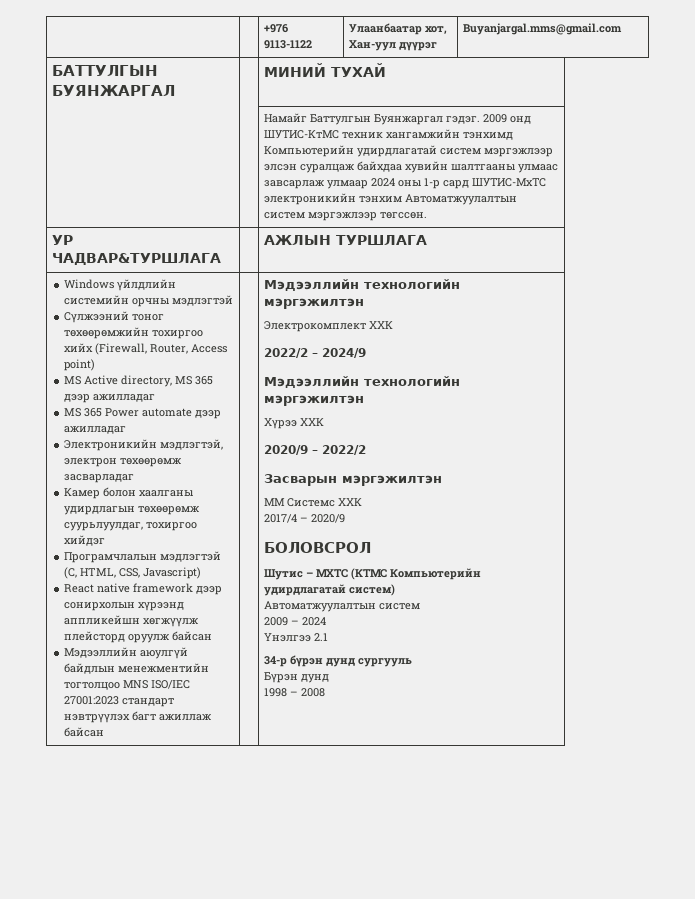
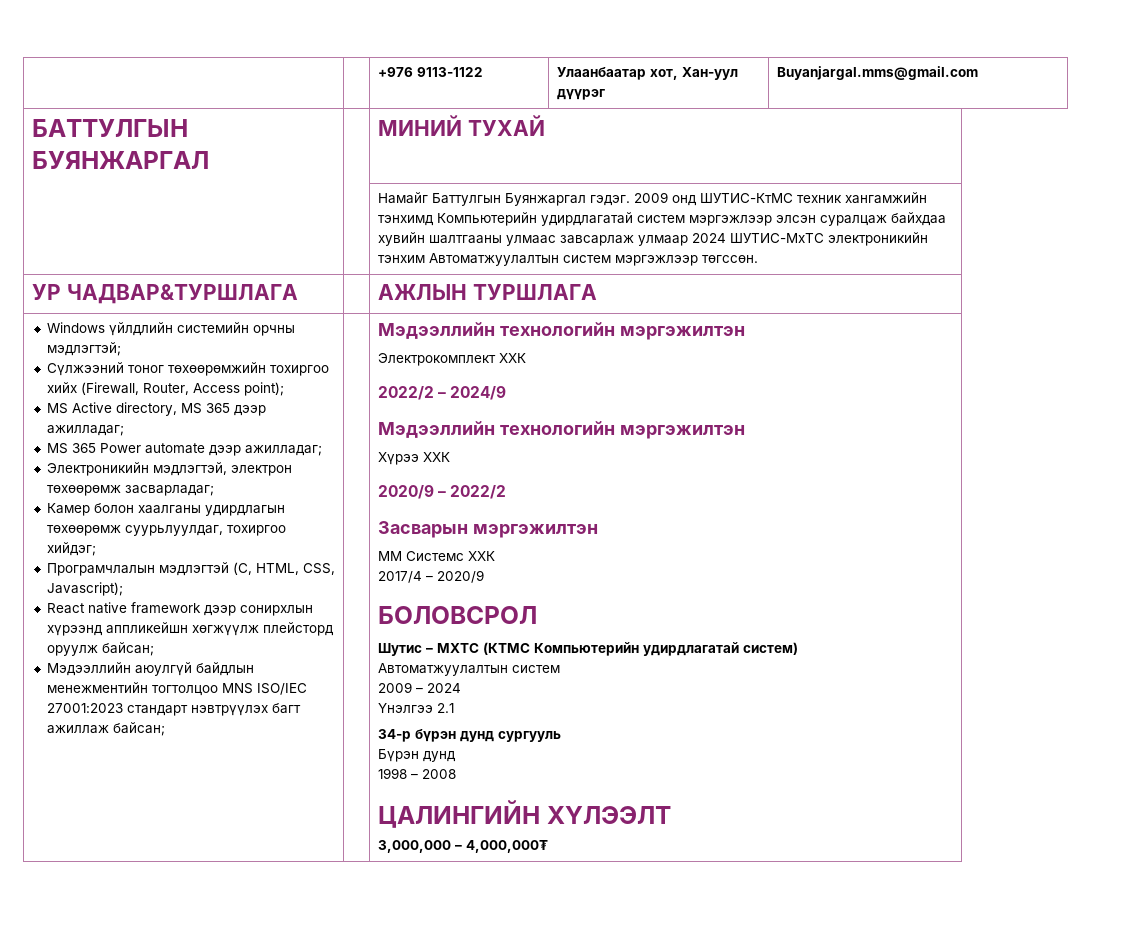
[398,178,470,189] оны 1-р сард -> (727, 238) none
[172,295,234,306] мэдлэгтэй -> [46,342,121,356] мэдлэгтэй;
[64,359,96,371] point) -> [243,382,284,396] point);
[93,394,156,402] ажилладаг -> [46,425,124,436] ажилладаг;
[64,426,127,434] ажилладаг -> [244,445,322,456] ажилладаг;
[64,474,135,483] засварладаг -> [124,485,214,496] засварладаг;
[64,535,106,546] хийдэг -> [46,542,96,556] хийдэг;
[143,567,202,579] Javascript) -> [46,582,123,596] Javascript);
[64,602,136,611] сонирхолын -> [239,605,313,616] сонирхлын
[172,631,213,641] байсан -> [101,642,154,656] байсан;
[64,727,105,737] байсан -> [112,722,165,736] байсан;
(326, 692) none -> [378,800,671,828] [378,840,549,853] // ЦАЛИНГИЙН ХҮЛЭЭЛТ // 3,000,000 – 4,000,000₮

